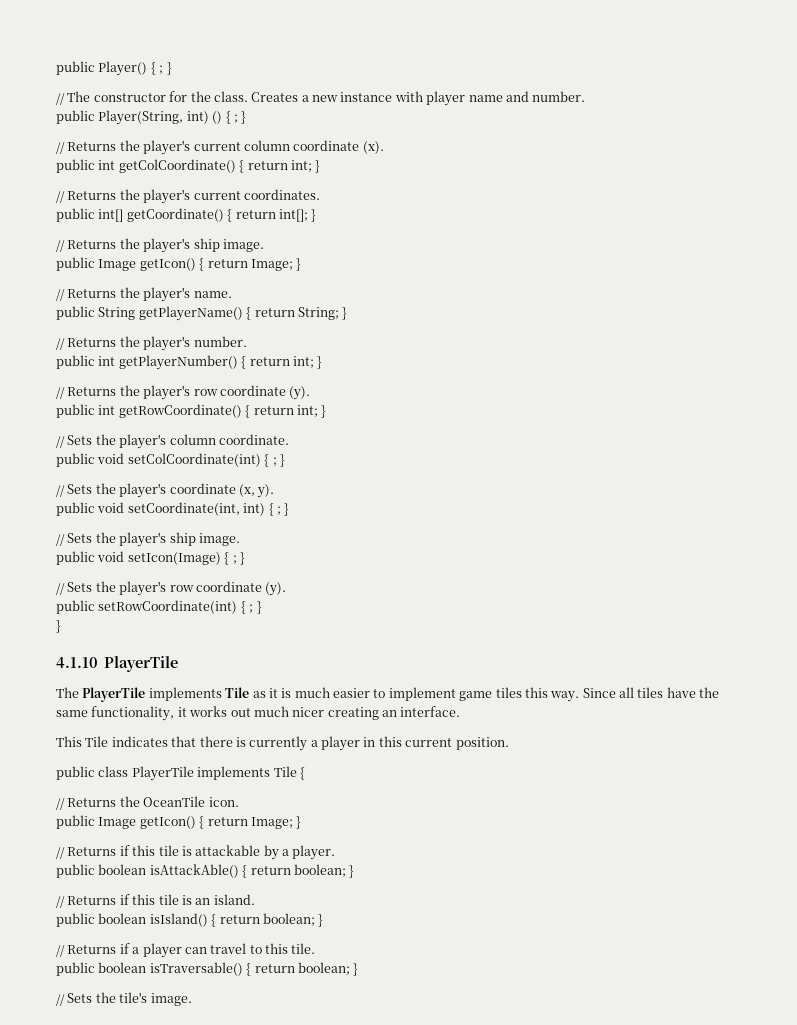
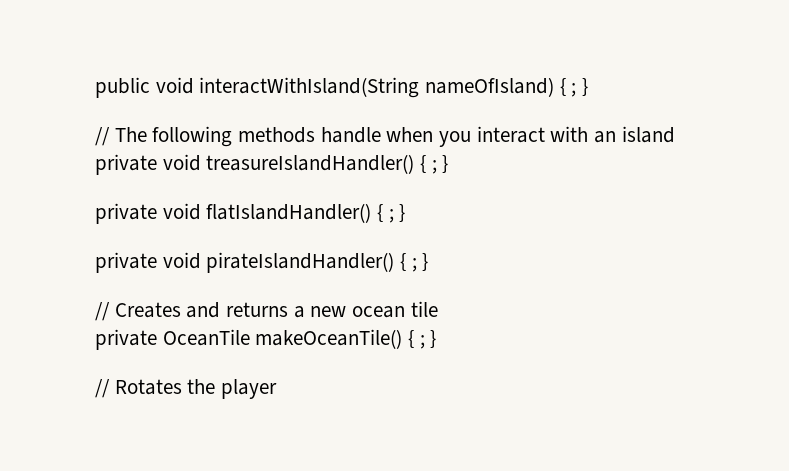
[56,61,148,76] public Player() -> [95,77,555,98] public void interactWithIsland(String nameOfIsland)
[93,91,586,106] [56,110,247,125] [56,140,384,155] [56,159,321,173] [56,189,320,204] [56,208,317,222] [56,238,264,253] [56,257,302,271] [56,287,232,302] [56,306,348,321] [56,336,247,351] [56,355,323,370] [56,385,311,400] [56,404,327,418] [56,434,289,449] [56,453,285,467] [56,483,275,498] [56,502,290,516] [56,532,240,547] [56,551,245,565] [56,581,287,596] [56,600,262,614] [56,620,61,633] [56,656,179,672] [56,687,720,702] [56,706,461,721] [56,736,509,751] [56,766,305,781] [56,796,239,810] [56,815,302,829] [56,845,336,860] [56,864,355,878] [56,894,255,908] [56,913,324,927] [56,943,316,958] [56,962,359,976] [56,992,192,1006] constructor for the class. Creates a new instance with player name and number. // public Player(String, int) () { ; } // // Returns the player's current column coordinate (x). // public int getColCoordinate() { return int; } // // Returns the player's current coordinates. // public int[] getCoordinate() { return int[]; } // // Returns the player's ship image. // public Image getIcon() { return Image; } // // Returns the player's name. // public String getPlayerName() { return String; } // // Returns the player's number. // public int getPlayerNumber() { return int; } // // Returns the player's row coordinate (y). // public int getRowCoordinate() { return int; } // // Sets the player's column coordinate. // public void setColCoordinate(int) { ; } // // Sets the player's coordinate (x, y). // public void setCoordinate(int, int) { ; } // // Sets the player's ship image. // public void setIcon(Image) { ; } // // Sets the player's row coordinate (y). // public setRowCoordinate(int) { ; } // } // 4.1.10 PlayerTile // The PlayerTile implements Tile as it is much easier to implement game tiles this way. Since all tiles have the same functionality, it works out much nicer creating an interface. // This Tile indicates that there is currently a player in this current position. // public class PlayerTile implements Tile { // // Returns the OceanTile icon. // public Image getIcon() { return Image; } // // Returns if this tile is attackable by a player. // public boolean isAttackAble() { return boolean; } // // Returns if this tile is an island. // public boolean isIsland() { return boolean; } // // Returns if a player can travel to this tile. // public boolean isTraversable() { return boolean; } // // Sets the tile's image. -> [152,126,675,147] [95,154,449,175] [95,203,406,224] [95,252,429,273] [95,301,438,321] [95,329,437,350] [95,379,278,399] following methods handle when you interact with an island // private void treasureIslandHandler() { ; } // private void flatIslandHandler() { ; } // private void pirateIslandHandler() { ; } // // Creates and returns a new ocean tile // private OceanTile makeOceanTile() { ; } // // Rotates the player

